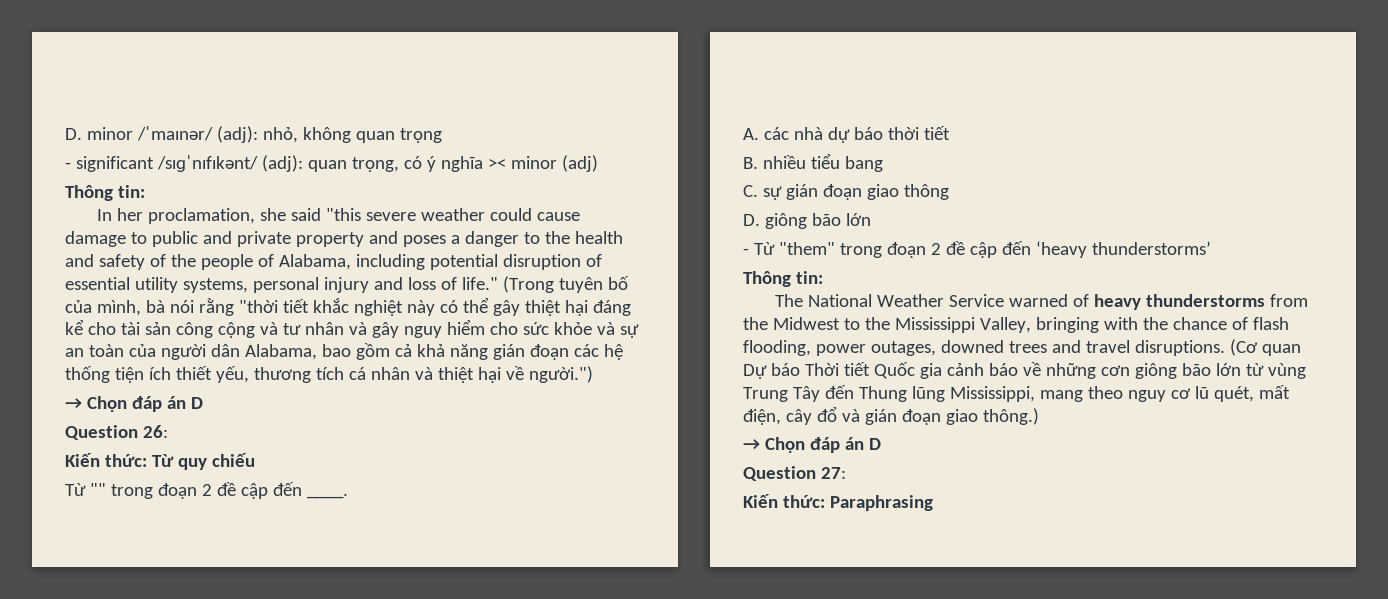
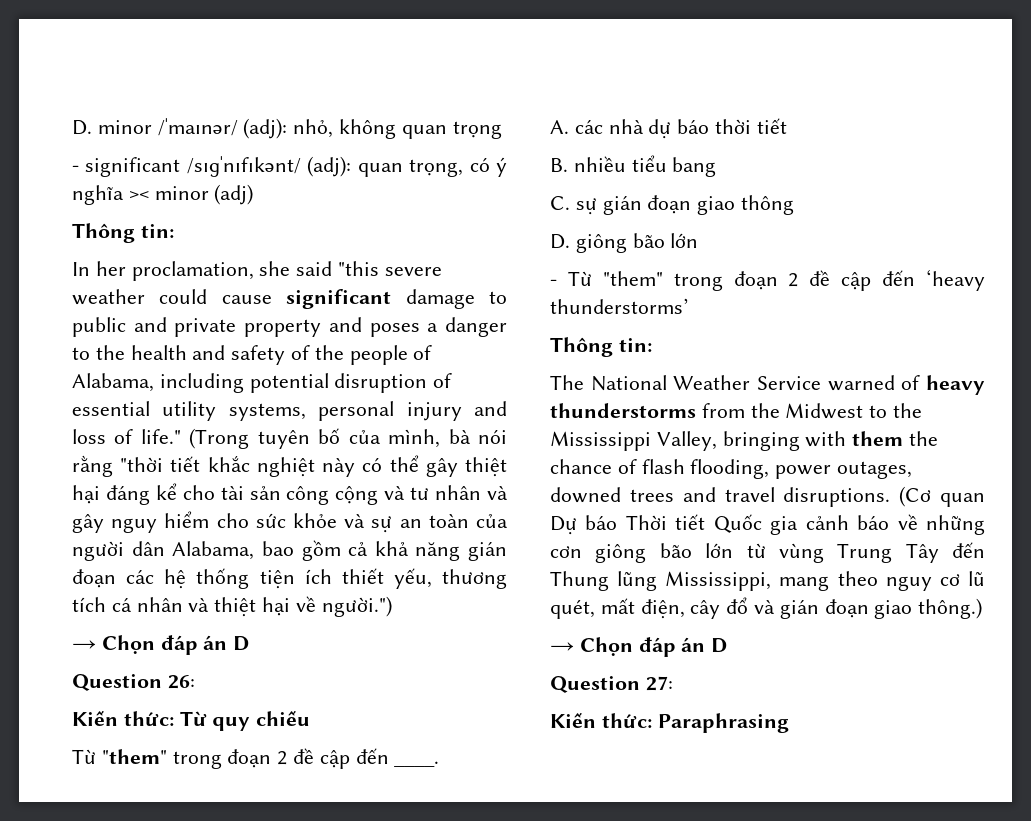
(580, 216) none -> [286,289,392,309] significant
[89,483,106,496] "" -> [101,749,167,764] "them"
(1138, 323) none -> [852,431,904,446] them

